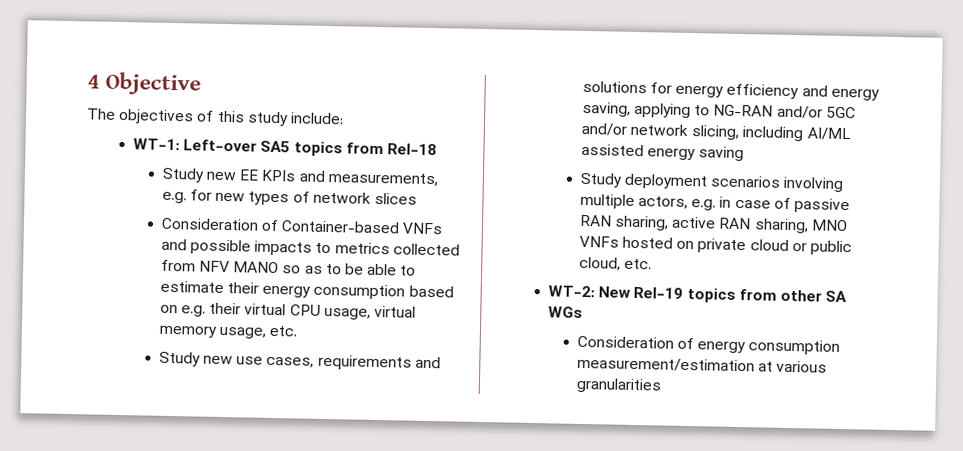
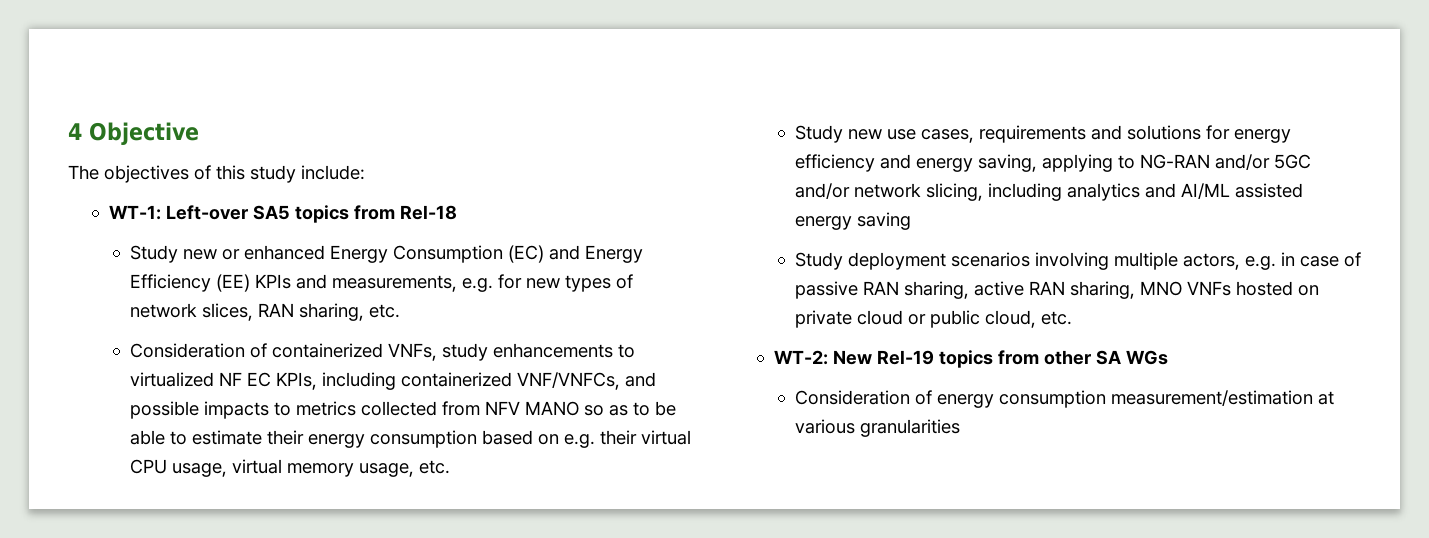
[239,169,260,181] EE -> [221,245,643,263] [129,274,250,292] or enhanced Energy Consumption (EC) and Energy Efficiency (EE)
[373,192,417,205] [160,217,444,235] slices // Consideration of Container-based VNFs -> [201,303,400,321] [129,343,635,361] [129,372,620,390] slices, RAN sharing, etc. // Consideration of containerized VNFs, study enhancements to virtualized NF EC KPIs, including containerized VNF/VNFCs,
(804, 134) none -> [1066,183,1176,201] analytics and

